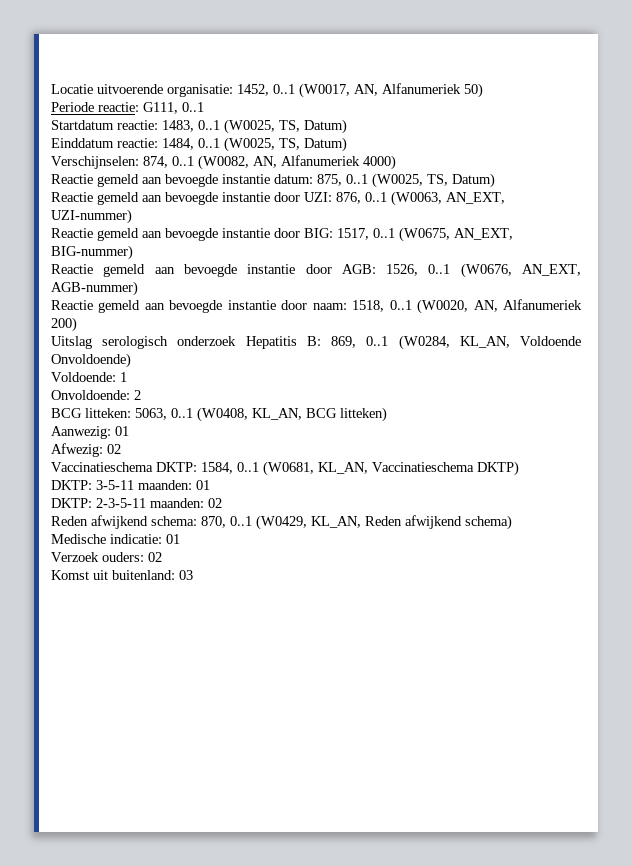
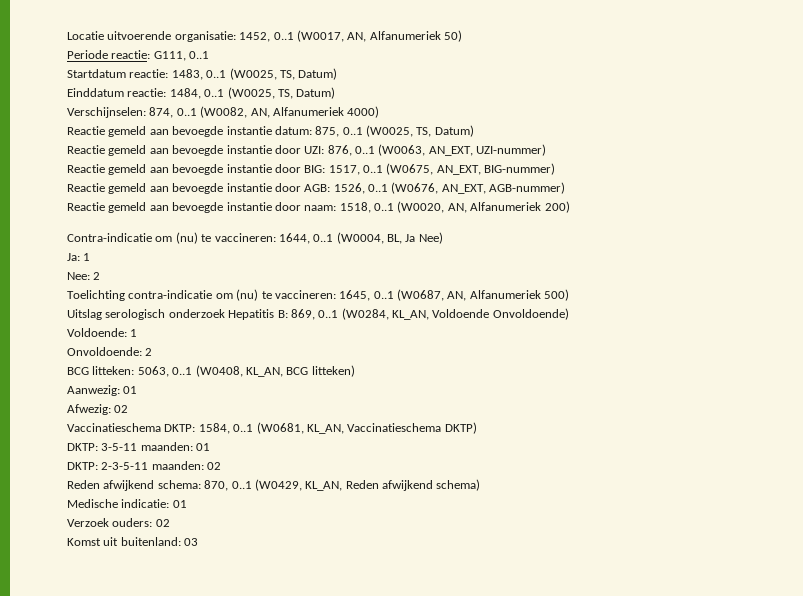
(77, 324) none -> [67,232,443,244] [67,253,91,261] [67,272,101,280] [67,289,570,301] // Contra-indicatie om (nu) te vaccineren: 1644, 0..1 (W0004, BL, Ja Nee) // Ja: 1 // Nee: 2 // Toelichting contra-indicatie om (nu) te vaccineren: 1645, 0..1 (W0687, AN, Alfanumeriek 500)

